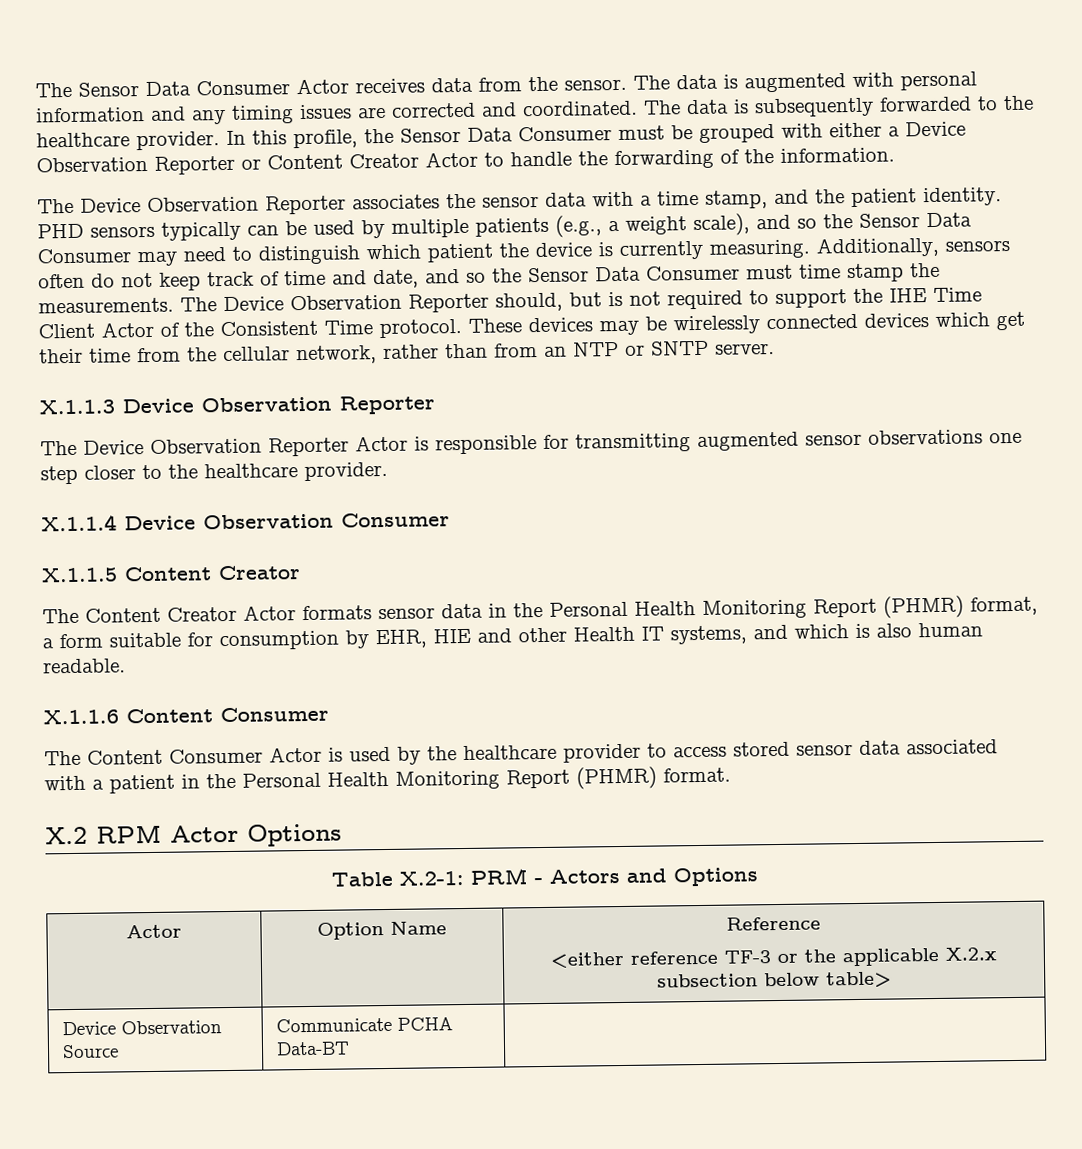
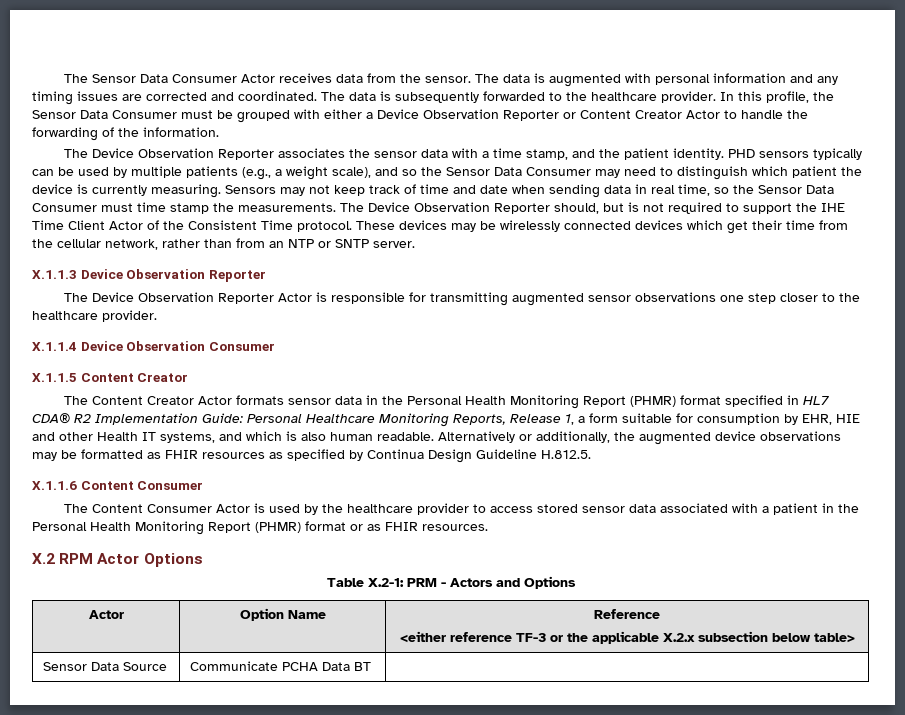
[816,236,1010,258] [38,273,115,289] Additionally, sensors often do -> [225,185,305,196] Sensors may
[373,269,460,289] date, and -> [480,184,710,198] date when sending data in real time,
[970,596,1038,616] format, -> [679,395,829,407] [32,413,574,427] format specified in HL7 CDA® R2 Implementation Guide: Personal Healthcare Monitoring Reports, Release 1,
(126, 666) none -> [438,431,841,445] [32,449,591,463] Alternatively or additionally, the augmented device observations may be formatted as FHIR resources as specified by Continua Design Guideline H.812.5.
[663,767,731,783] format. -> [305,521,488,531] format or as FHIR resources.
[62,1020,223,1036] Device Observation -> [42,662,119,671] Sensor Data
[276,1041,351,1056] Data-BT -> [321,662,371,671] Data BT

